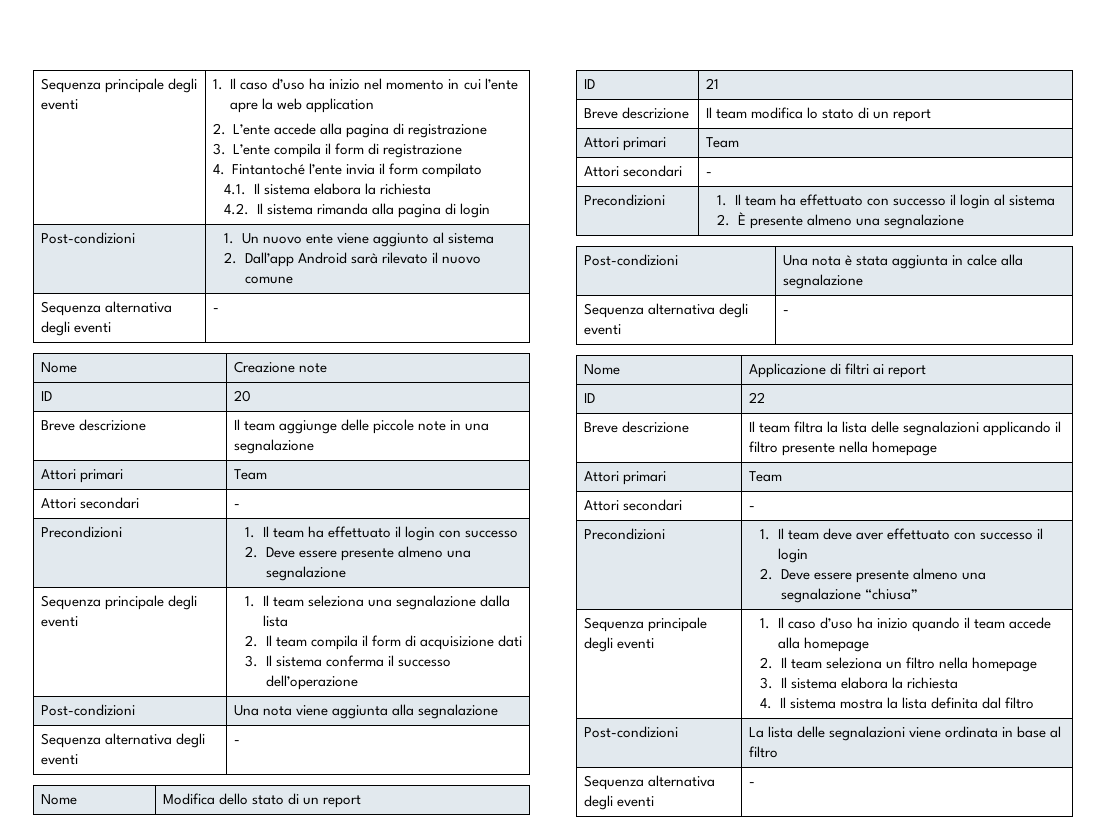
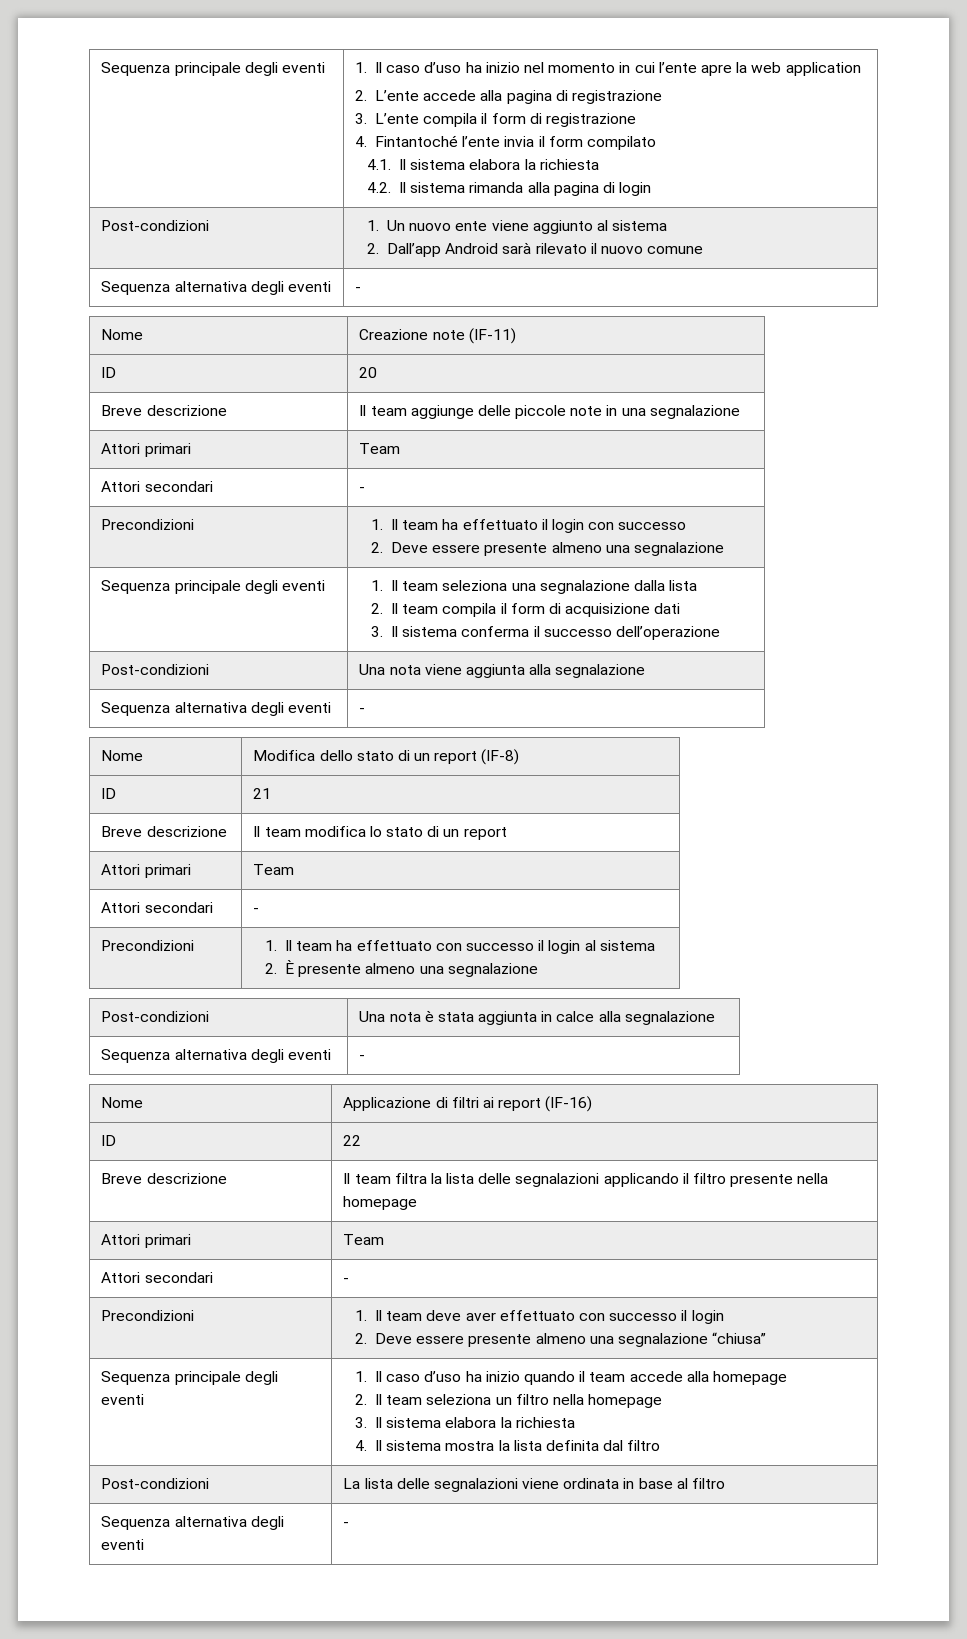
(327, 368) none -> [468,328,516,344] (IF-11)
(361, 801) none -> [481,749,520,765] (IF-8)
(926, 371) none -> [545,1096,593,1112] (IF-16)

